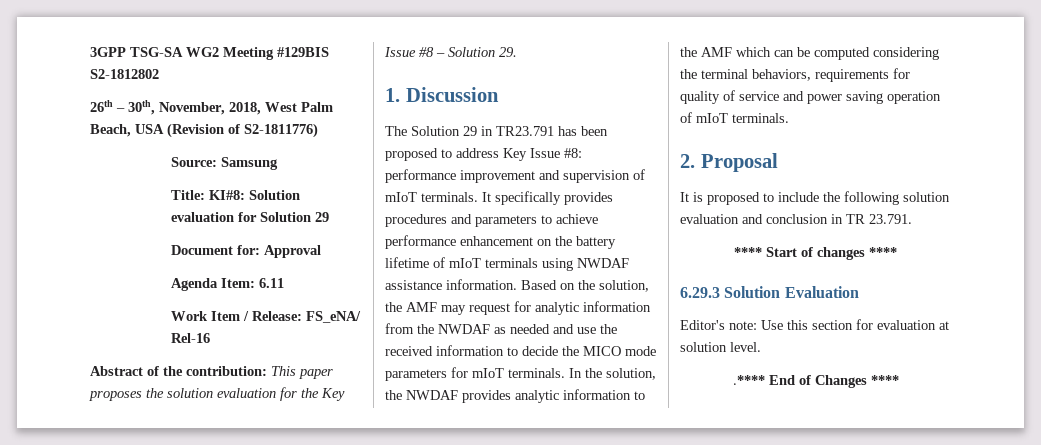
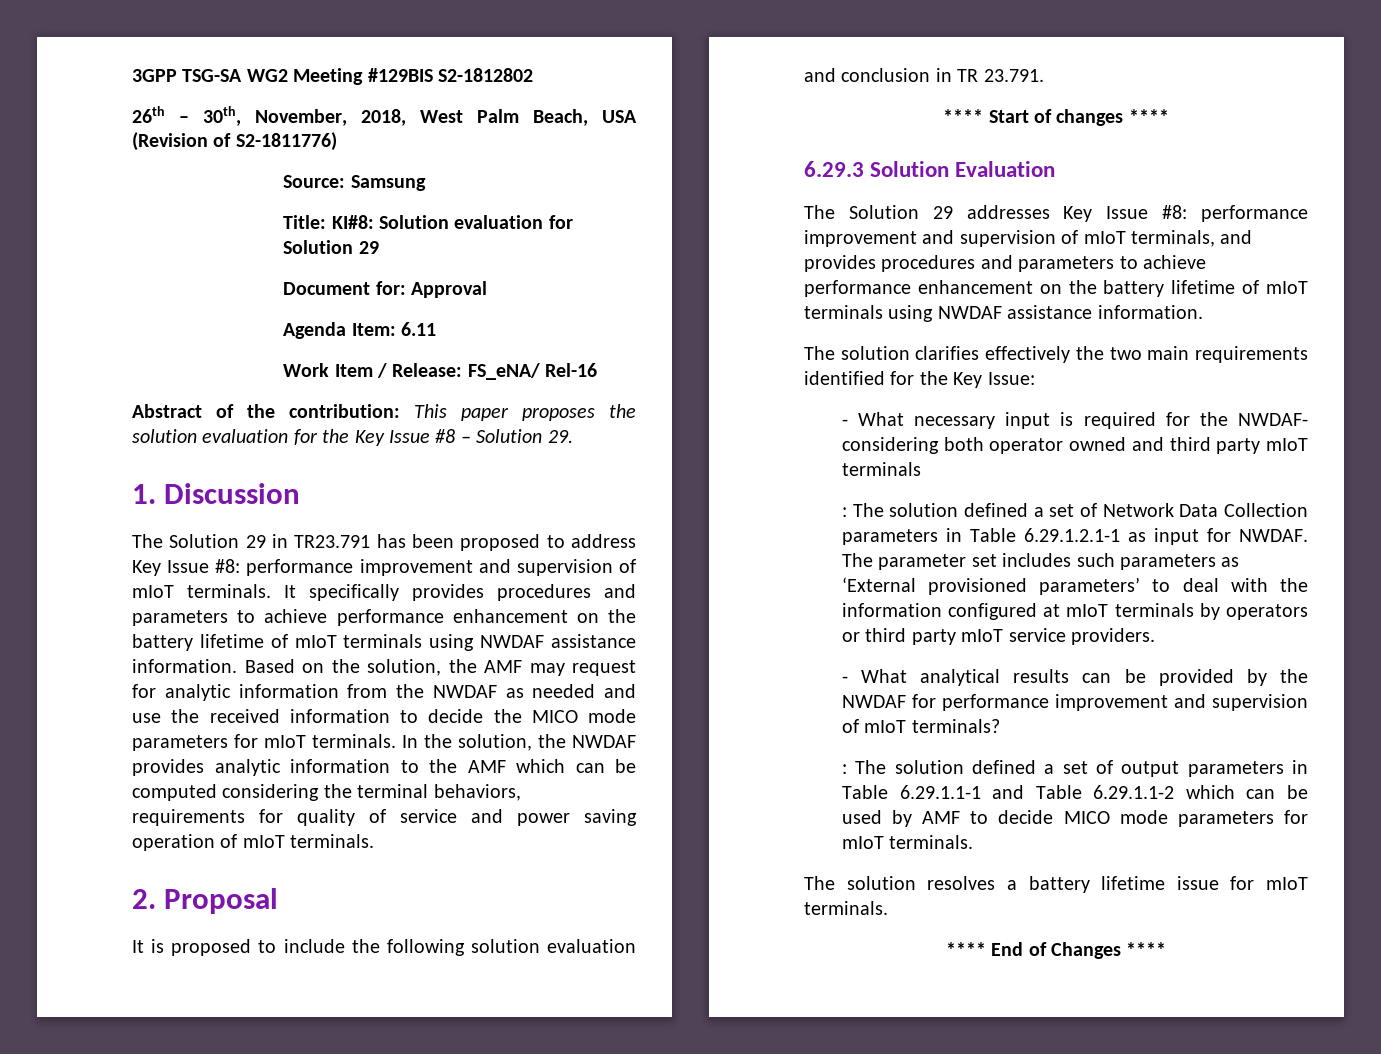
[680,319,949,330] [680,342,761,352] [732,375,765,385] Editor's note: Use this section for evaluation at solution level. // .**** -> [804,205,1308,222] [804,230,1253,247] [804,255,1206,272] [804,280,1308,297] [804,305,1203,322] [804,346,1308,363] [804,371,1035,388] [841,412,1308,429] [841,437,1308,454] [841,462,921,476] [841,503,1308,517] [841,528,1308,545] [841,553,1240,570] [841,577,1308,595] [841,603,1308,620] [841,628,1155,645] [841,669,1308,686] [841,694,1308,711] [841,719,1000,733] [841,760,1308,777] [841,785,1308,799] [841,810,1308,827] [841,835,974,849] [804,876,1308,893] [804,901,888,915] [945,942,986,956] The Solution 29 addresses Key Issue #8: performance improvement and supervision of mIoT terminals, and provides procedures and parameters to achieve performance enhancement on the battery lifetime of mIoT terminals using NWDAF assistance information. // The solution clarifies effectively the two main requirements identified for the Key Issue: // - What necessary input is required for the NWDAF- considering both operator owned and third party mIoT terminals // : The solution defined a set of Network Data Collection parameters in Table 6.29.1.2.1-1 as input for NWDAF. The parameter set includes such parameters as ‘External provisioned parameters’ to deal with the information configured at mIoT terminals by operators or third party mIoT service providers. // - What analytical results can be provided by the NWDAF for performance improvement and supervision of mIoT terminals? // : The solution defined a set of output parameters in Table 6.29.1.1-1 and Table 6.29.1.1-2 which can be used by AMF to decide MICO mode parameters for mIoT terminals. // The solution resolves a battery lifetime issue for mIoT terminals. // ****

